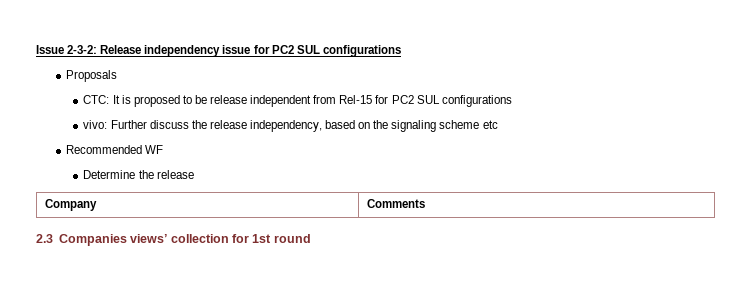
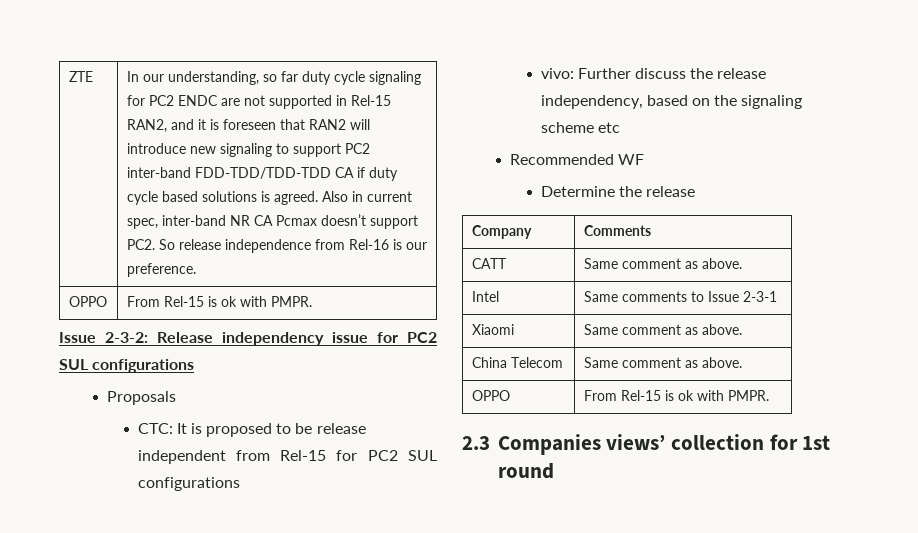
(36, 49) none -> [68,71,93,82] [126,71,421,85] [126,95,391,109] [126,119,370,133] [126,143,370,157] [126,167,398,181] [126,191,412,205] [126,214,418,229] [126,239,427,253] [126,263,196,277] [68,296,107,307] [126,296,312,307] ZTE | In our understanding, so far duty cycle signaling for PC2 ENDC are not supported in Rel-15 RAN2, and it is foreseen that RAN2 will introduce new signaling to support PC2 inter-band FDD-TDD/TDD-TDD CA if duty cycle based solutions is agreed. Also in current spec, inter-band NR CA Pcmax doesn’t support PC2. So release independence from Rel-16 is our preference. // OPPO | From Rel-15 is ok with PMPR. //
(425, 203) none -> [471,258,507,269] [583,258,742,269] [471,291,499,302] [583,291,777,302] [471,324,514,335] [583,324,742,335] [471,357,563,368] [583,357,742,368] [471,390,510,401] [583,390,769,401] // CATT | Same comment as above. // Intel | Same comments to Issue 2-3-1 // Xiaomi | Same comment as above. // China Telecom | Same comment as above. // OPPO | From Rel-15 is ok with PMPR.

